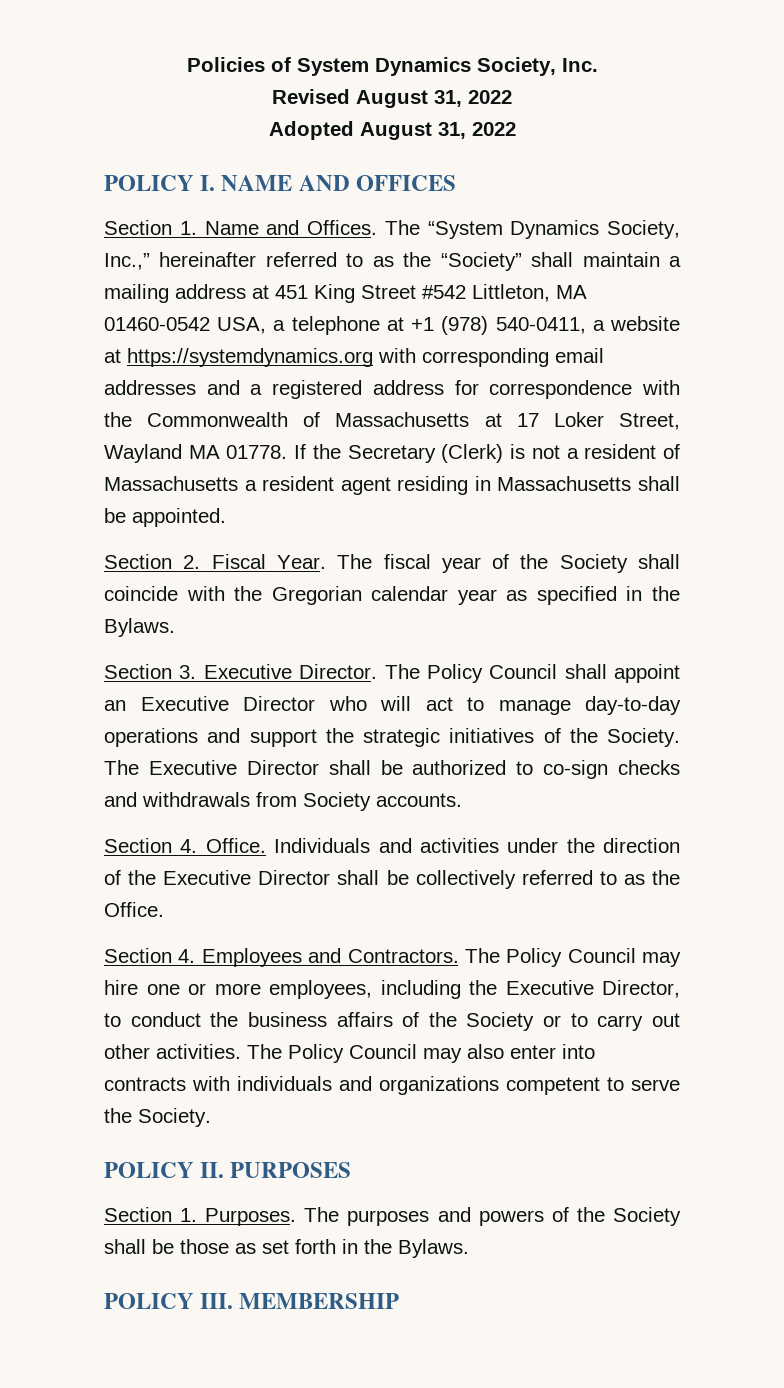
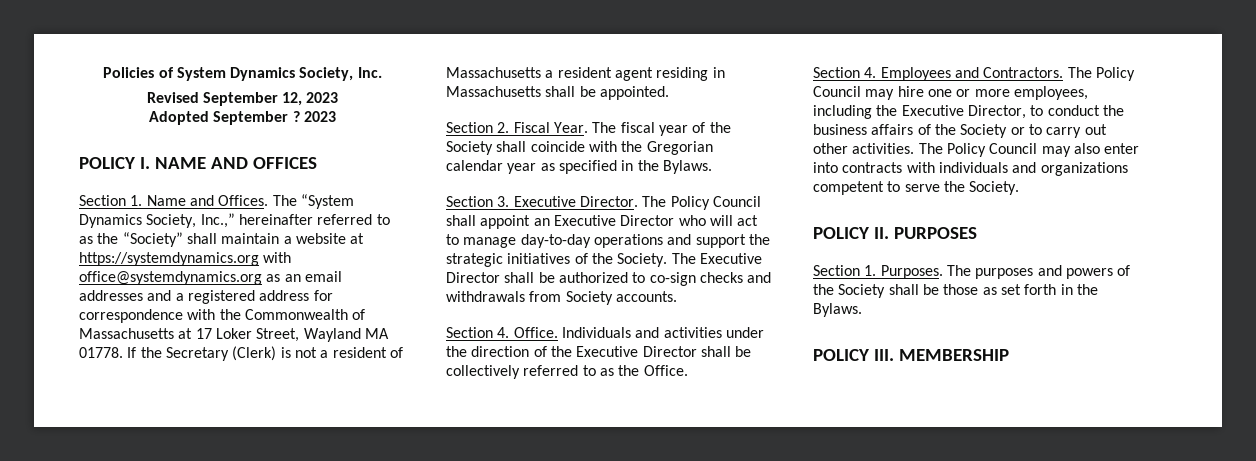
[356,90,512,108] [268,121,516,140] August 31, 2022 // Adopted August 31, 2022 -> [202,92,339,106] [149,111,336,125] September 12, 2023 // Adopted September ? 2023
[104,284,587,303] [104,316,605,335] mailing address at 451 King Street #542 Littleton, MA 01460-0542 USA, a telephone at +1 (978) 540-0411, a -> (292, 240) none
[422,348,549,367] corresponding -> [79,271,301,285] office@systemdynamics.org as an

